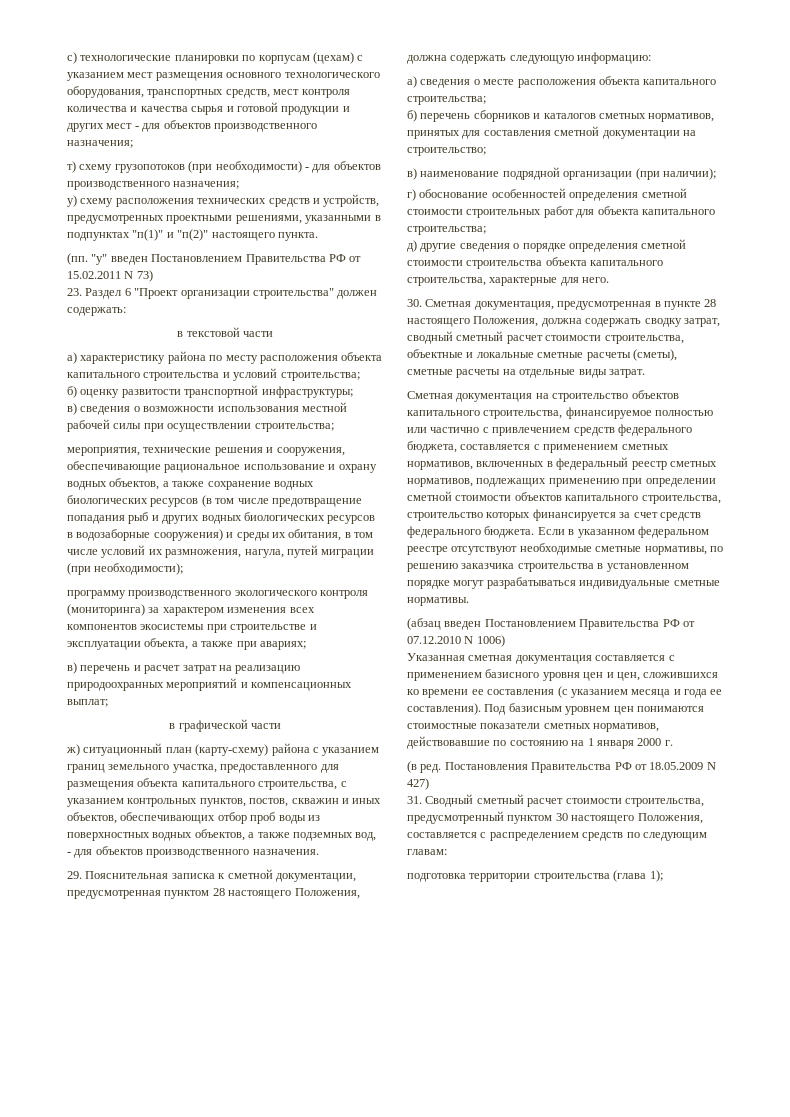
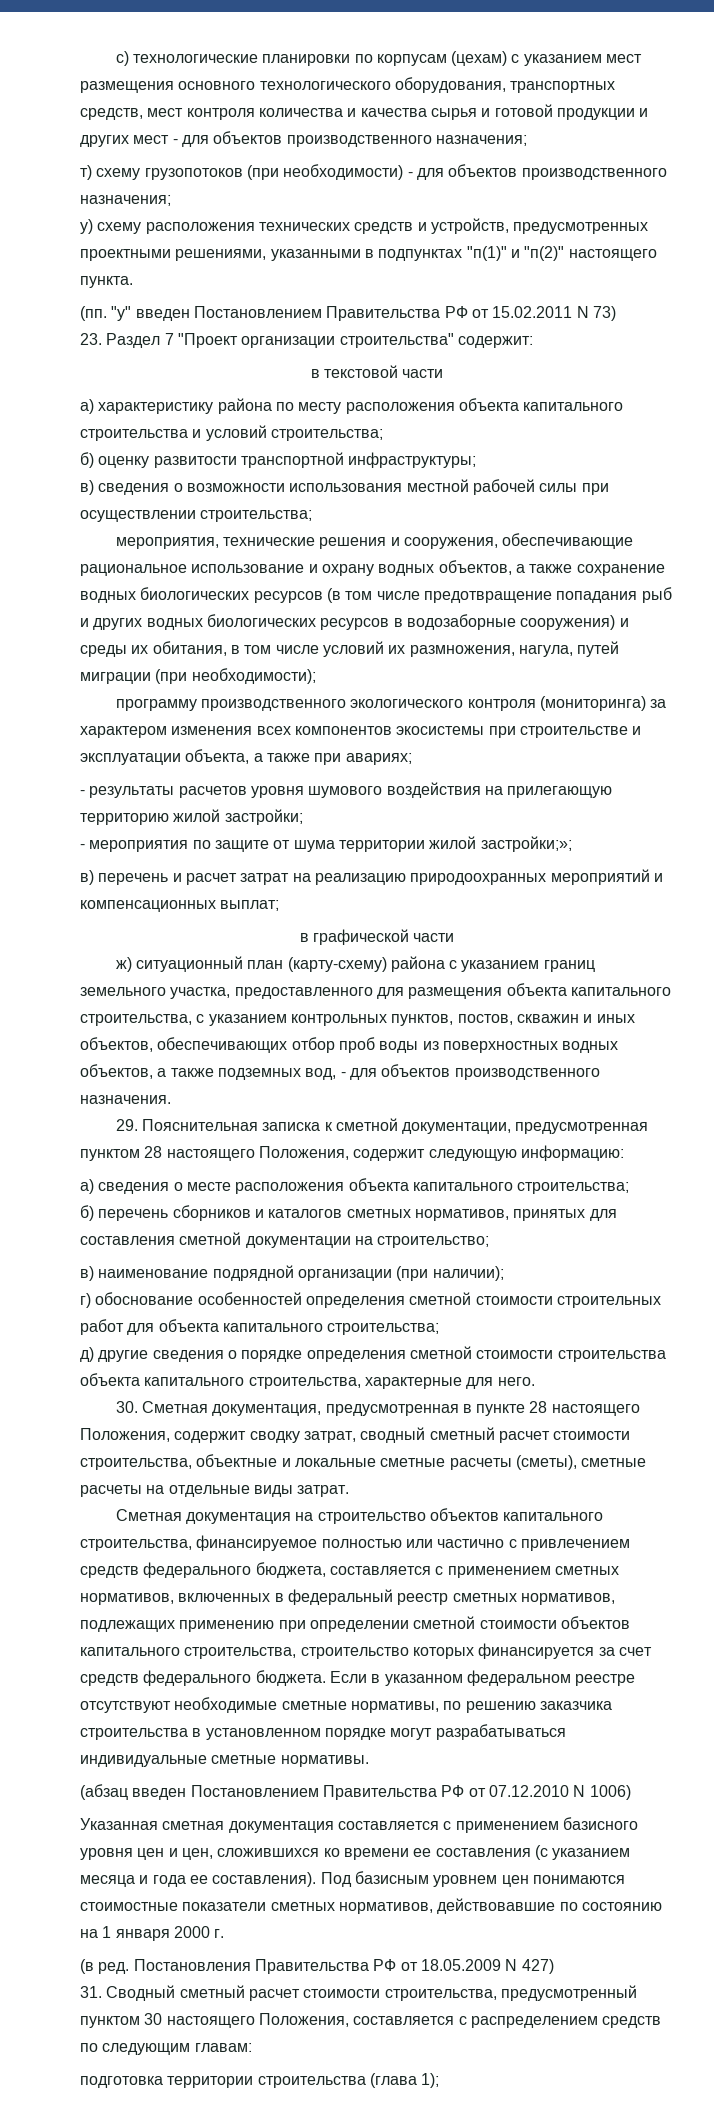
[124,288,131,296] 6 -> [164,333,174,345] 7
[337,290,378,299] [67,307,126,316] должен содержать: -> [457,336,533,348] содержит:
(306, 645) none -> [80,782,613,798] [80,809,303,825] [80,836,572,852] // - результаты расчетов уровня шумового воздействия на прилегающую территорию жилой застройки; // - мероприятия по защите от шума территории жилой застройки;»;
[407,55,507,64] должна содержать -> [353,1149,426,1161] содержит
[541,318,642,327] должна содержать -> [174,1431,247,1443] содержит

